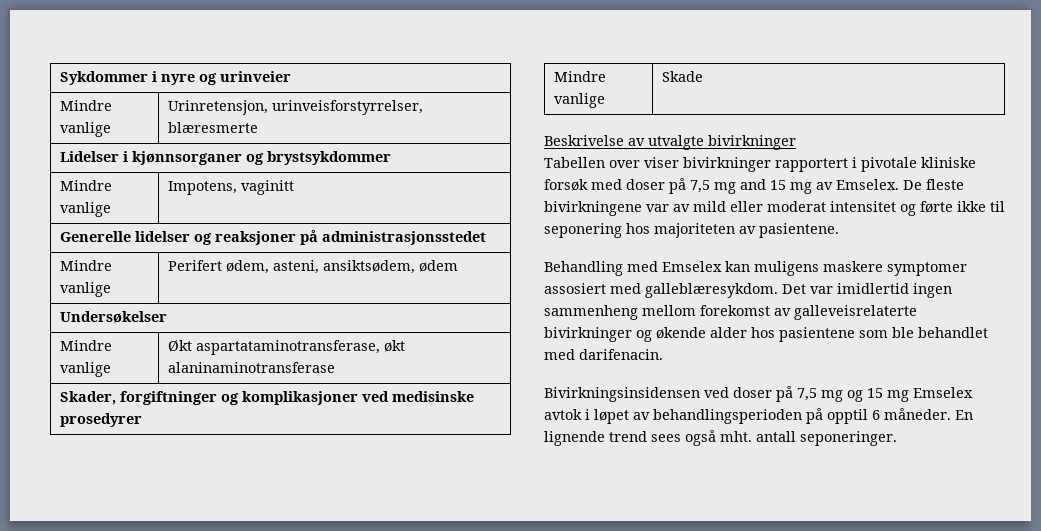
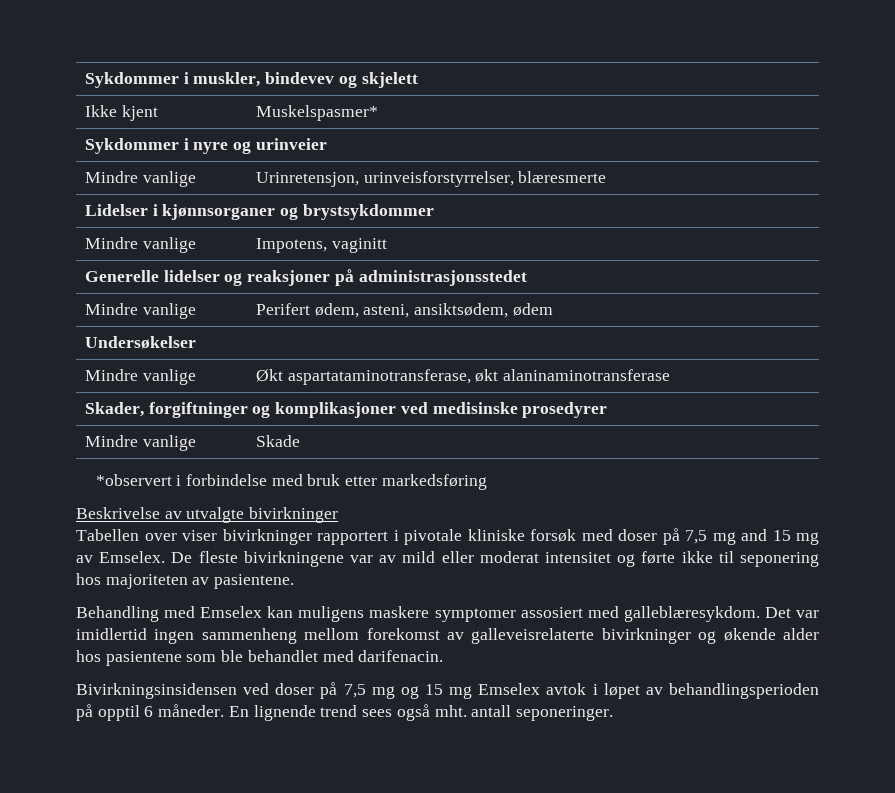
[59,71,157,85] Sykdommer i -> [84,72,418,88] [84,105,158,121] [255,105,378,121] [84,138,189,154] Sykdommer i muskler, bindevev og skjelett // Ikke kjent | Muskelspasmer* // Sykdommer i
(703, 76) none -> [95,474,487,490] // *observert i forbindelse med bruk etter markedsføring

